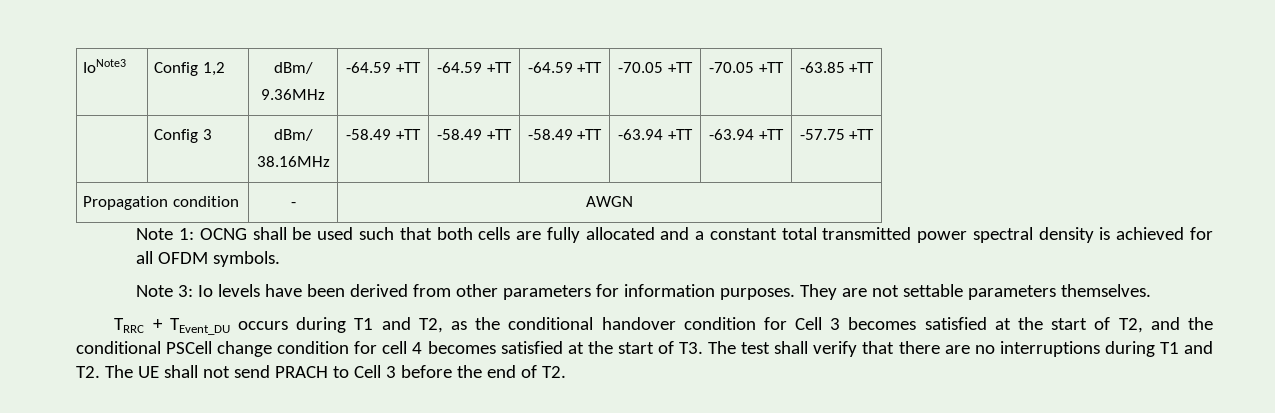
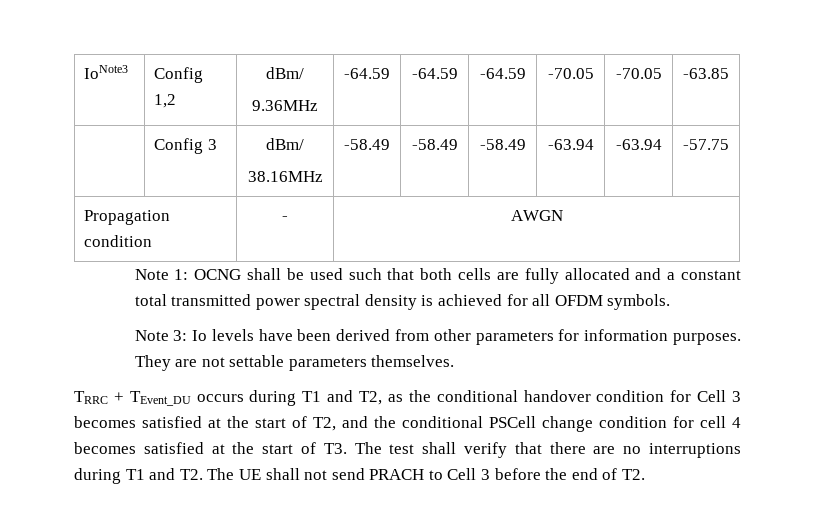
[395,62,421,73] [437,62,512,73] [527,62,603,73] [618,62,693,73] [709,62,784,73] +TT | -64.59 +TT | -64.59 +TT | -70.05 +TT | -70.05 +TT -> [411,68,458,79] [479,68,526,79] [547,68,594,79] [615,68,662,79] | -64.59 | -64.59 | -70.05 | -70.05
[849,62,875,73] +TT -> (729, 73) none
[395,129,421,140] [437,129,512,140] [527,129,603,140] [618,129,693,140] [709,129,784,140] +TT | -58.49 +TT | -58.49 +TT | -63.94 +TT | -63.94 +TT -> [411,139,458,150] [479,139,526,150] [547,139,594,150] [615,139,662,150] | -58.49 | -58.49 | -63.94 | -63.94
[849,129,875,140] +TT -> (729, 144) none

